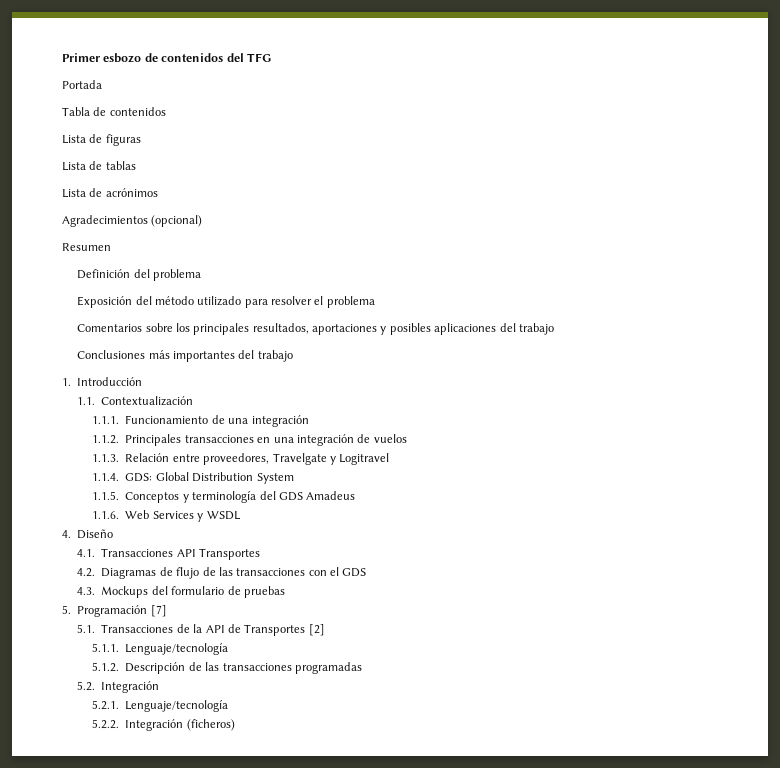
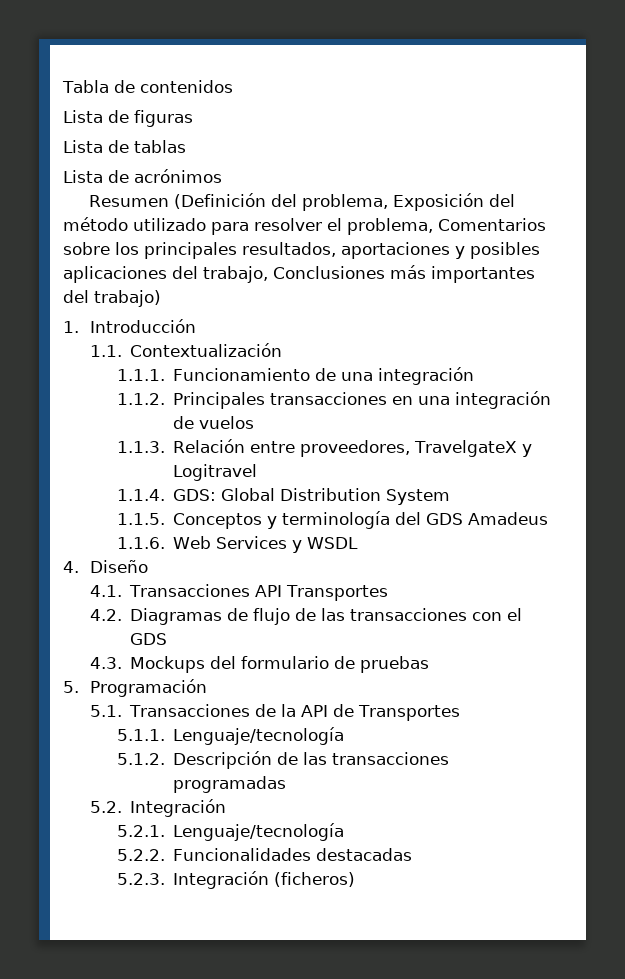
[62,53,271,63] [62,80,102,89] Primer esbozo de contenidos del TFG // Portada // -> (62, 86) none
[62,215,203,227] // Agradecimientos (opcional) -> (222, 176) none
[77,269,201,281] // Definición del problema // -> [174,193,389,211] (Definición del problema,
[326,296,375,308] problema // -> [347,218,433,235] problema,
[518,323,554,335] trabajo // -> [203,266,268,283] trabajo,
[257,350,293,362] trabajo -> [94,290,161,307] trabajo)
[272,453,327,465] Travelgate -> [413,440,517,457] TravelgateX
[150,605,167,617] [7] -> (207, 688) none
[308,624,325,636] [2] -> (461, 713) none
(120, 724) none -> [172,848,412,861] [116,873,165,885] Funcionalidades destacadas // 5.2.3.

